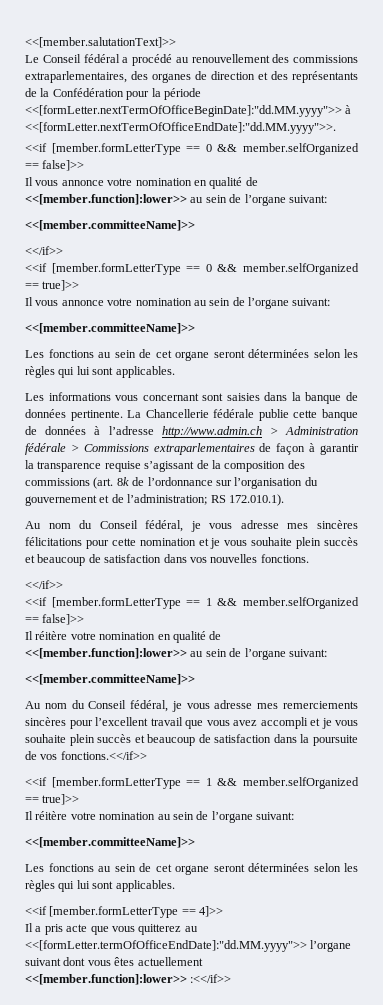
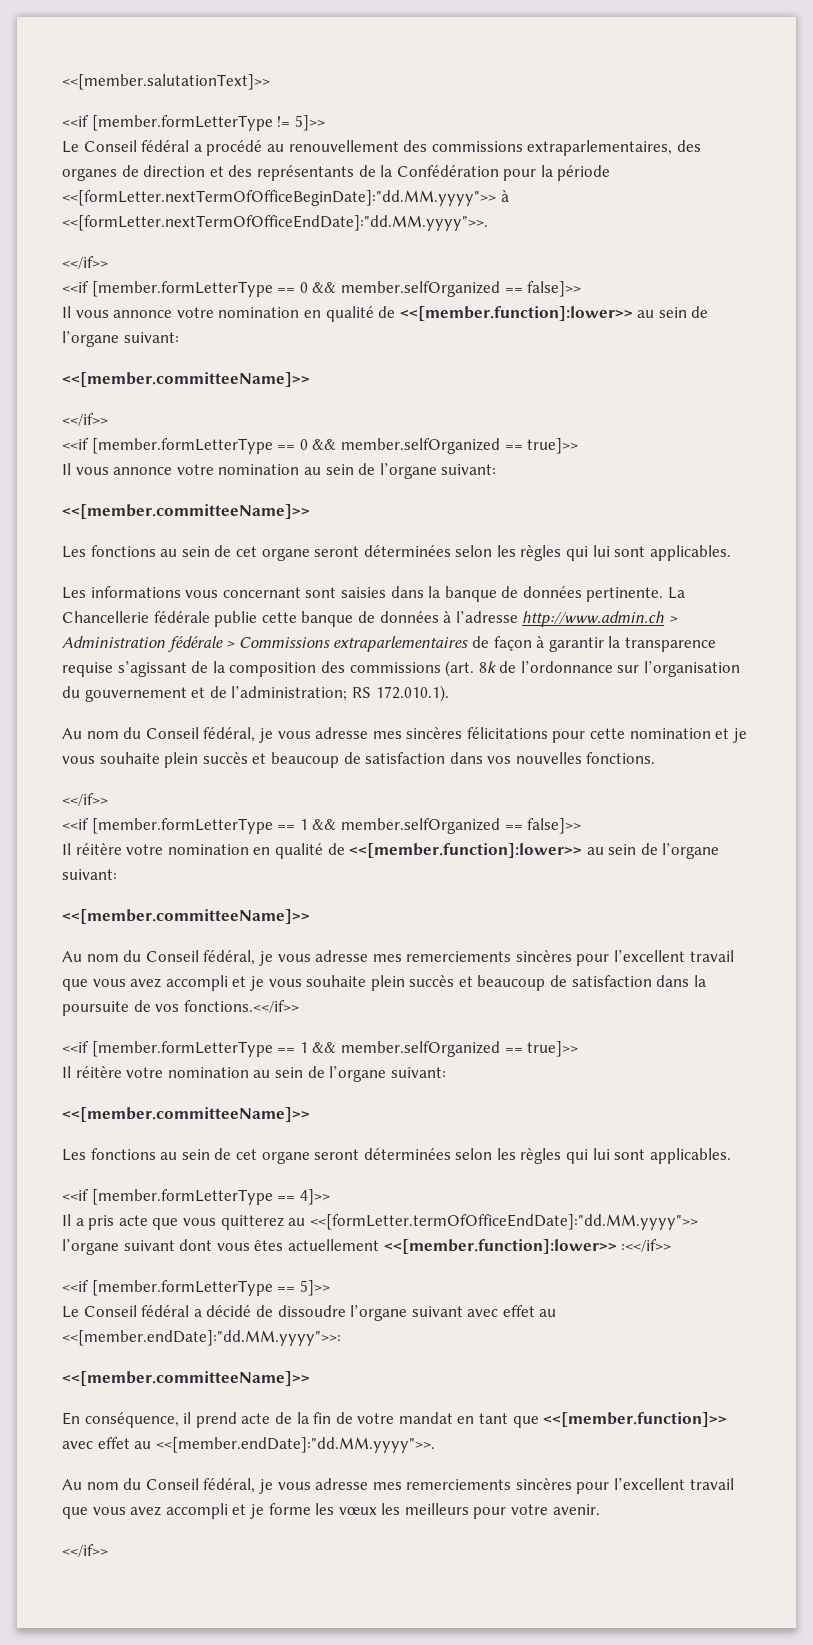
(176, 42) none -> [62,115,325,131] // <<if [member.formLetterType != 5]>>
(336, 128) none -> [62,256,108,269] // <</if>>
(232, 978) none -> [62,1280,330,1296] [62,1305,557,1321] [62,1330,341,1346] [62,1371,310,1386] [62,1412,728,1428] [62,1437,435,1453] [62,1478,734,1494] [62,1503,600,1519] [62,1544,108,1557] // <<if [member.formLetterType == 5]>> // Le Conseil fédéral a décidé de dissoudre l’organe suivant avec effet au <<[member.endDate]:"dd.MM.yyyy">>: // <<[member.committeeName]>> // En conséquence, il prend acte de la fin de votre mandat en tant que <<[member.function]>> avec effet au <<[member.endDate]:"dd.MM.yyyy">>. // Au nom du Conseil fédéral, je vous adresse mes remerciements sincères pour l’excellent travail que vous avez accompli et je forme les vœux les meilleurs pour votre avenir. // <</if>>

